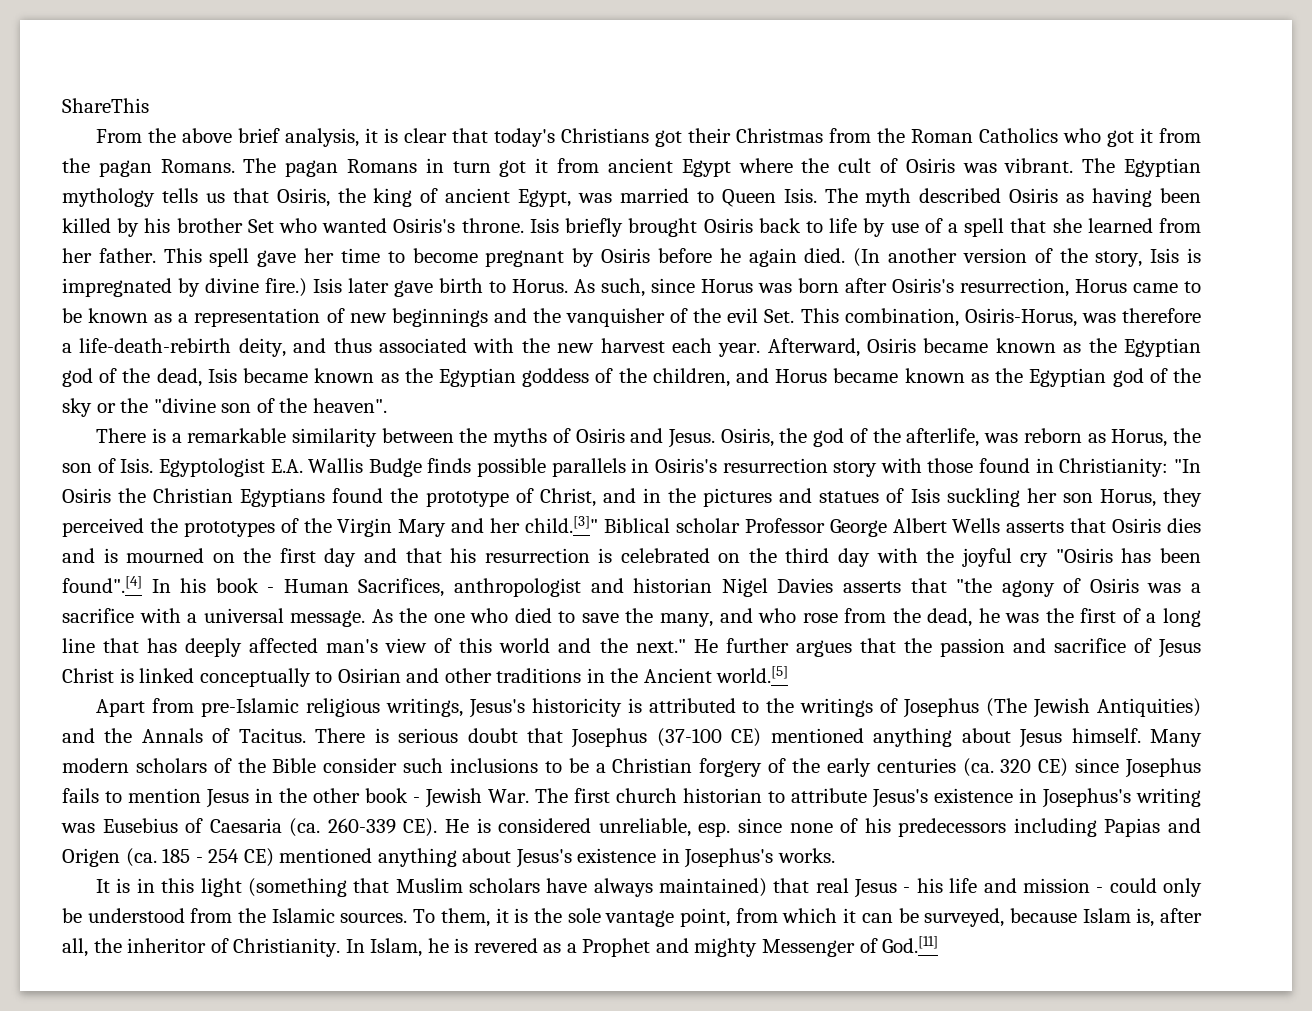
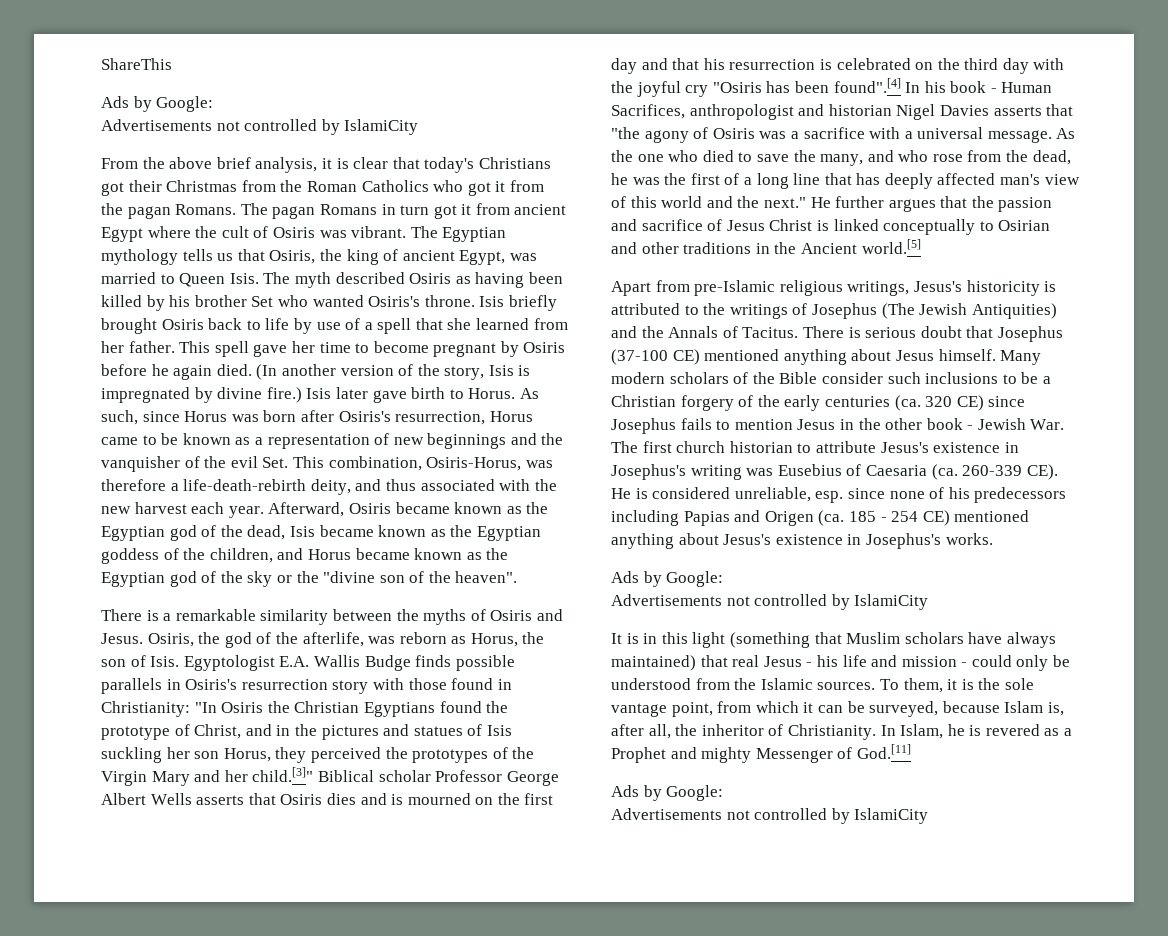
(149, 105) none -> [101,96,214,112] [101,119,419,135] // Ads by Google: // Advertisements not controlled by IslamiCity
(835, 855) none -> [611,571,724,587] [611,594,929,610] // Ads by Google: // Advertisements not controlled by IslamiCity
(939, 944) none -> [611,785,724,801] [611,808,929,824] // Ads by Google: // Advertisements not controlled by IslamiCity

